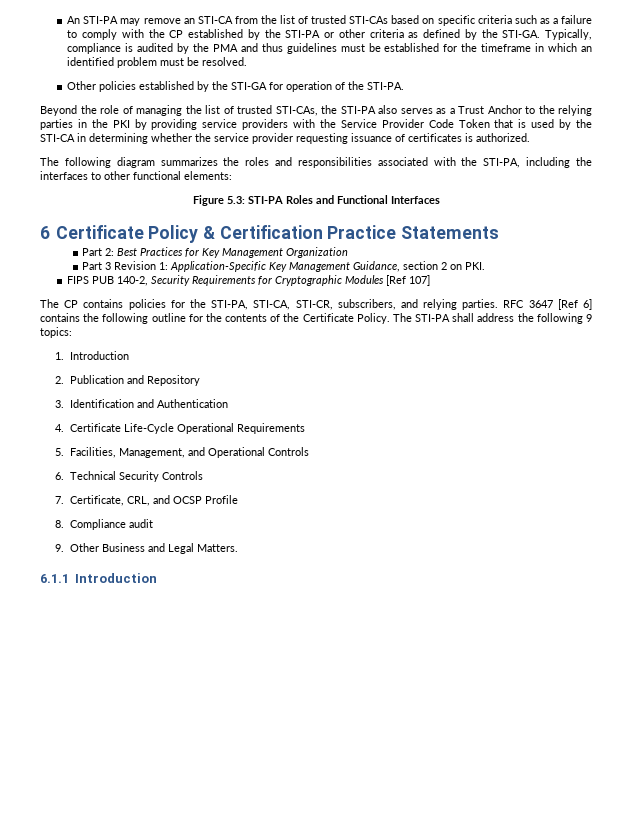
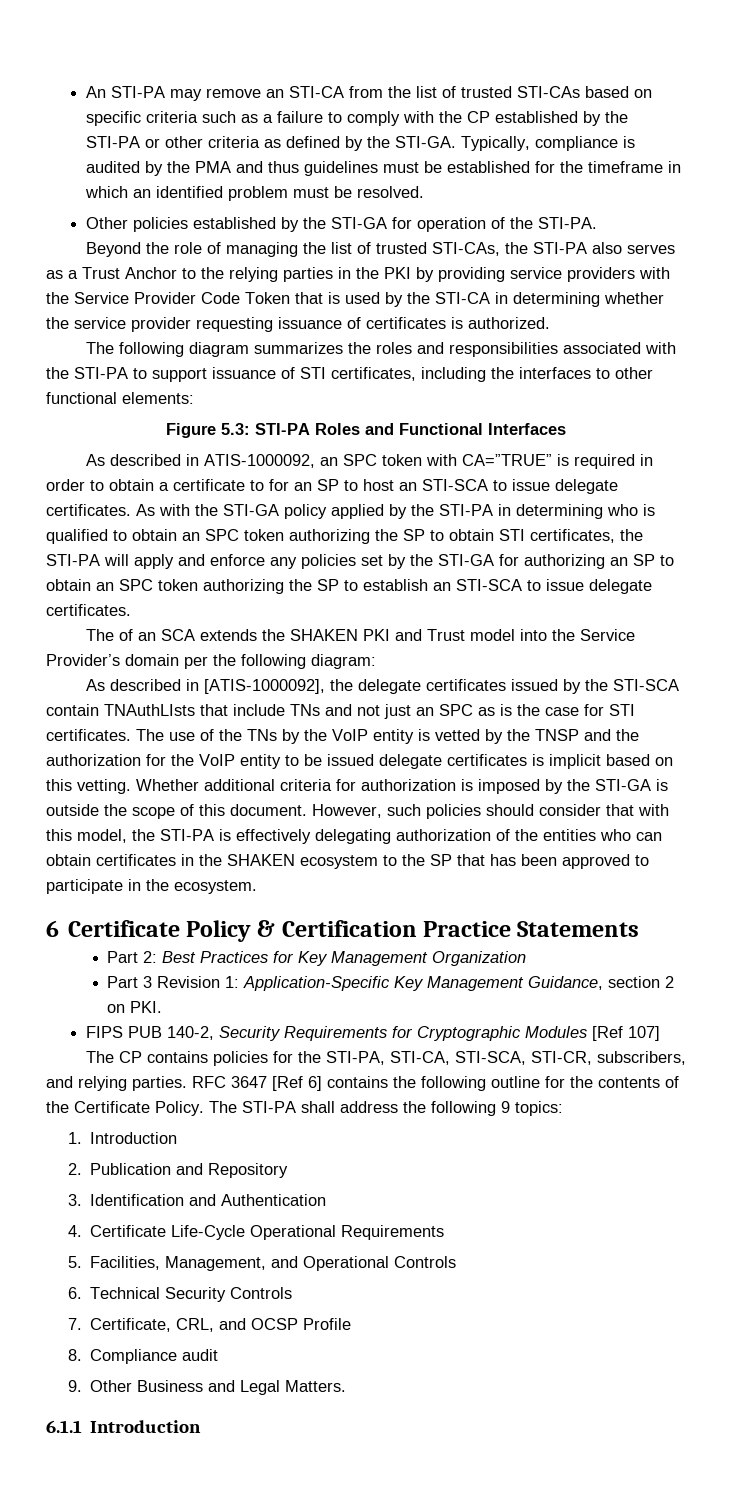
[483,158,521,168] STI-PA, -> [74,367,416,382] STI-PA to support issuance of STI certificates,
(440, 200) none -> [85,454,653,469] [46,479,618,494] [46,504,655,519] [46,529,643,544] [46,554,674,569] [46,579,652,594] [46,604,131,616] [85,629,635,641] [46,654,376,669] [85,679,679,694] [46,704,635,719] [46,729,639,744] [46,754,673,769] [46,779,668,794] [46,804,669,819] [46,829,662,844] [46,854,649,869] [46,879,257,894] // As described in ATIS-1000092, an SPC token with CA=”TRUE” is required in order to obtain a certificate to for an SP to host an STI-SCA to issue delegate certificates. As with the STI-GA policy applied by the STI-PA in determining who is qualified to obtain an SPC token authorizing the SP to obtain STI certificates, the STI-PA will apply and enforce any policies set by the STI-GA for authorizing an SP to obtain an SPC token authorizing the SP to establish an STI-SCA to issue delegate certificates. // The of an SCA extends the SHAKEN PKI and Trust model into the Service Provider’s domain per the following diagram: // As described in [ATIS-1000092], the delegate certificates issued by the STI-SCA contain TNAuthLIsts that include TNs and not just an SPC as is the case for STI certificates. The use of the TNs by the VoIP entity is vetted by the TNSP and the authorization for the VoIP entity to be issued delegate certificates is implicit based on this vetting. Whether additional criteria for authorization is imposed by the STI-GA is outside the scope of this document. However, such policies should consider that with this model, the STI-PA is effectively delegating authorization of the entities who can obtain certificates in the SHAKEN ecosystem to the SP that has been approved to participate in the ecosystem.
(291, 305) none -> [454,1051,526,1065] STI-SCA,

